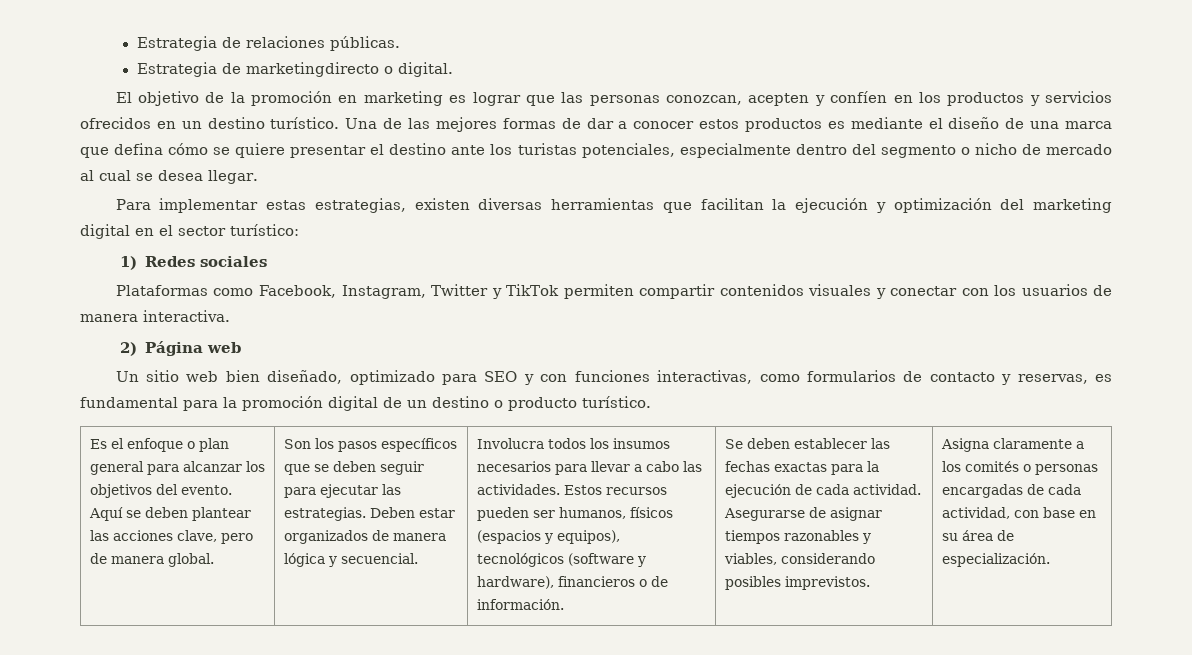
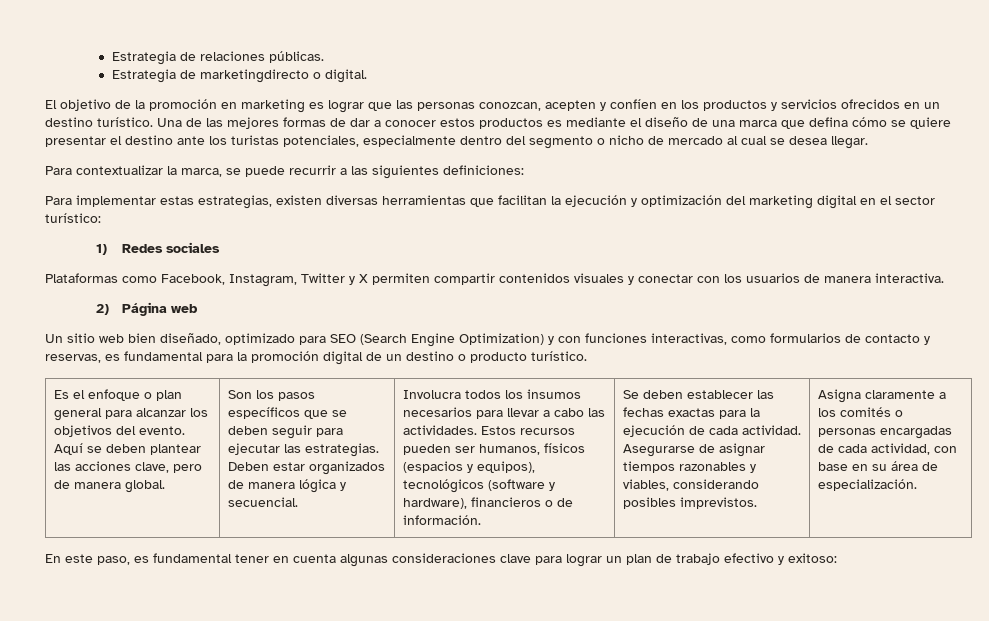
(258, 177) none -> [45,165,524,179] // Para contextualizar la marca, se puede recurrir a las siguientes definiciones:
[506,284,560,296] TikTok -> [359,274,368,283] X
(518, 376) none -> [360,333,544,347] (Search Engine Optimization)
(1050, 560) none -> [45,553,837,567] // En este paso, es fundamental tener en cuenta algunas consideraciones clave para lograr un plan de trabajo efectivo y exitoso:

